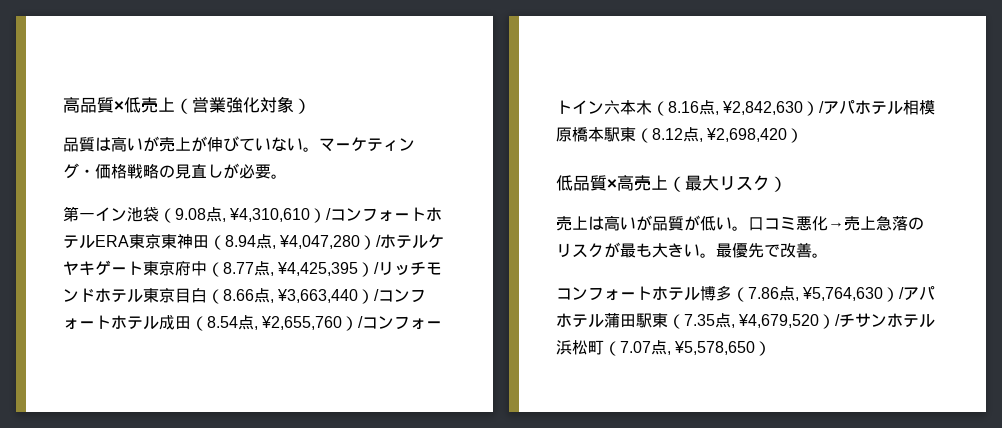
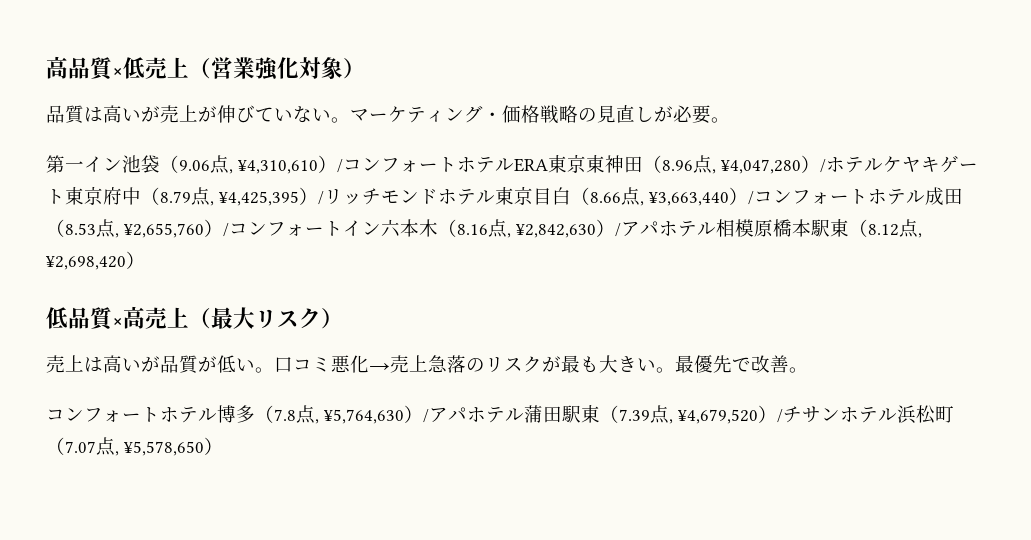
[175,208,206,220] 9.08 -> [179,160,210,171] 9.06
[225,235,256,247] 8.94 -> [662,160,693,171] 8.96
[223,262,254,274] 8.77 -> [160,191,191,203] 8.79
[207,316,238,328] 8.54 -> [65,223,96,235] 8.53
[748,287,779,299] 7.86 -> [274,409,296,421] 7.8
[684,314,715,326] 7.35 -> [619,409,650,421] 7.39

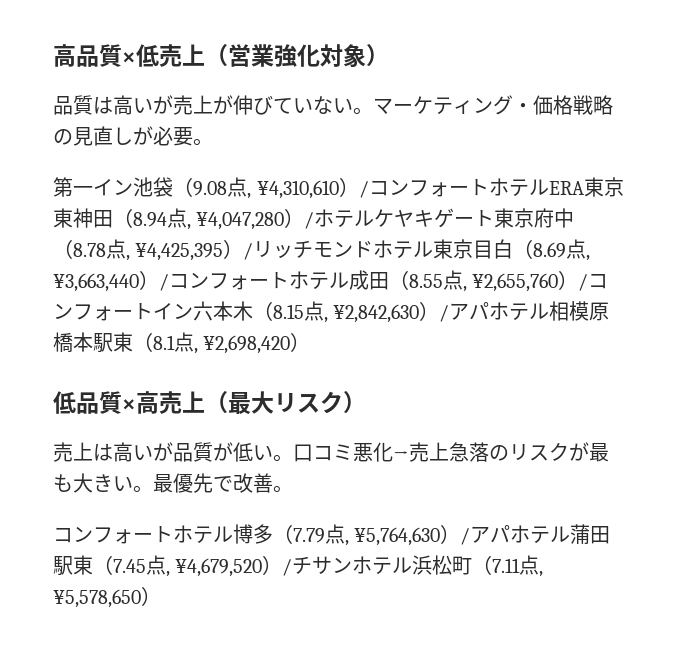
[179,160,210,171] 9.06 -> [193,181,227,196] 9.08
[662,160,693,171] 8.96 -> [133,212,167,227] 8.94
[160,191,191,203] 8.79 -> [73,243,106,257] 8.78
[590,192,621,203] 8.66 -> [533,242,567,258] 8.69
[65,223,96,235] 8.53 -> [409,274,443,288] 8.55
[457,224,488,235] 8.16 -> [273,304,304,319] 8.15
[868,224,899,236] 8.12 -> [153,335,175,350] 8.1
[274,409,296,421] 7.8 -> [293,528,325,543] 7.79
[619,409,650,421] 7.39 -> [113,559,146,573] 7.45
[65,441,96,453] 7.07 -> [492,558,521,573] 7.11

